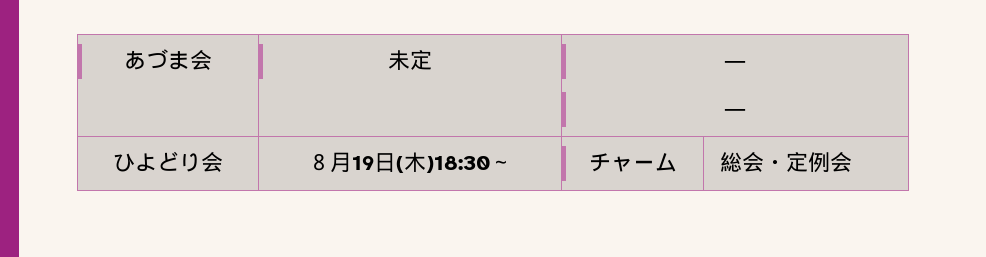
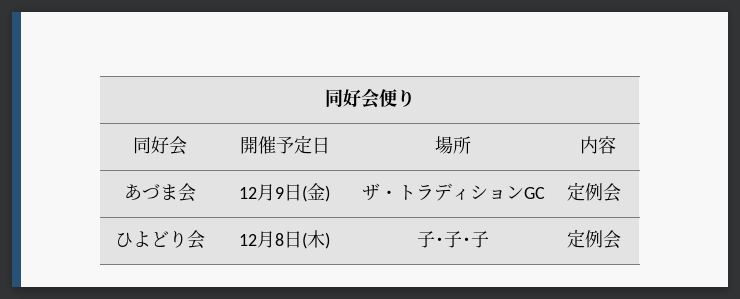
[124,49,212,70] [387,50,432,70] [724,61,746,68] [724,109,746,116] あづま会 | 未定 | ― // ― -> [325,88,415,109] [133,136,187,155] [239,135,330,154] [435,136,471,154] [580,136,616,154] [124,183,196,202] [239,183,330,202] [361,183,545,201] [567,182,622,202] 同好会便り // 同好会 | 開催予定日 | 場所 | 内容 // あづま会 | 12月9日(金) | ザ・トラディションGC | 定例会
[308,152,512,173] [588,153,677,172] [719,152,786,172] ８月19日(木)18:30～ | チャーム | 総会・ -> [239,230,330,249] [417,231,489,248] 12月8日(木) | 子･子･子 |

